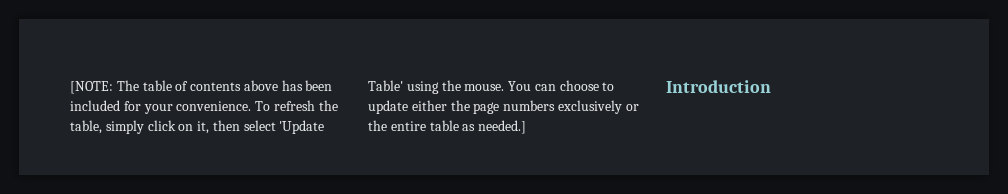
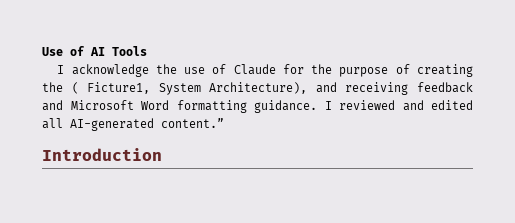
[70,80,333,94] [70,100,338,114] [70,120,325,134] [368,80,615,94] [368,100,639,114] [368,120,527,134] [NOTE: The table of contents above has been included for your convenience. To refresh the table, simply click on it, then select 'Update Table' using the mouse. You can choose to update either the page numbers exclusively or the entire table as needed.] -> [42,46,147,56] [57,64,473,77] [42,82,473,95] [42,100,473,113] [42,118,224,131] Use of AI Tools // I acknowledge the use of Claude for the purpose of creating the ( Ficture1, System Architecture), and receiving feedback and Microsoft Word formatting guidance. I reviewed and edited all AI-generated content.”

